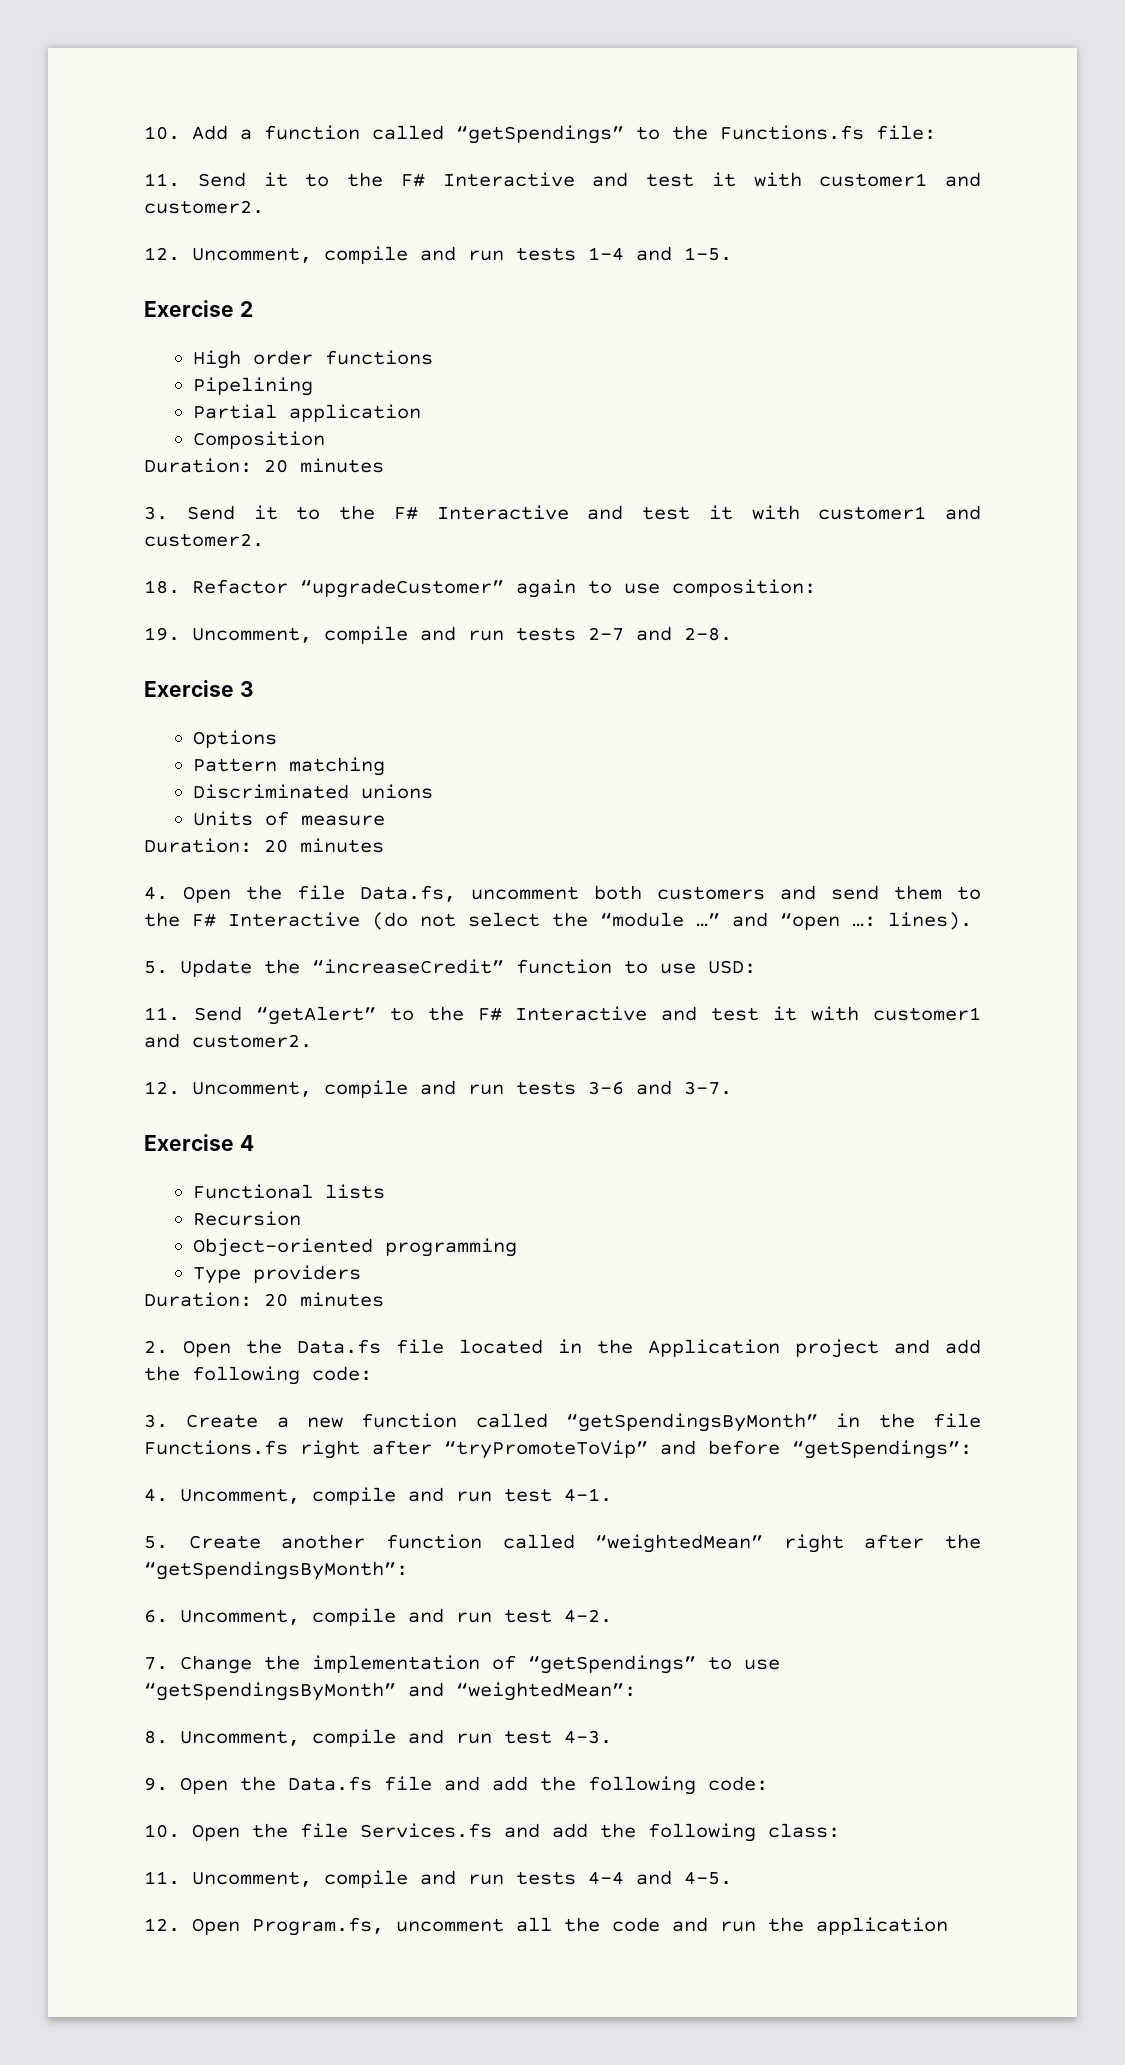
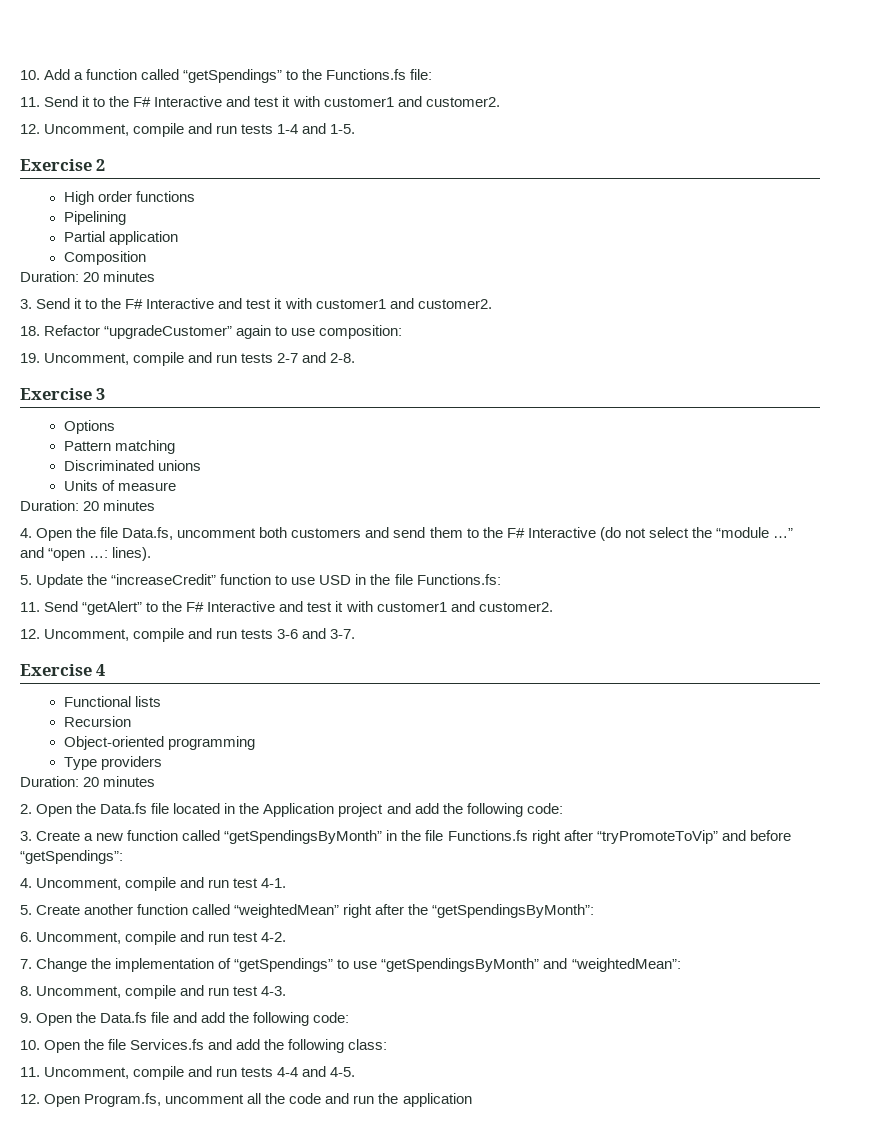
[708,960,756,974] USD: -> [319,574,501,585] USD in the file Functions.fs:

